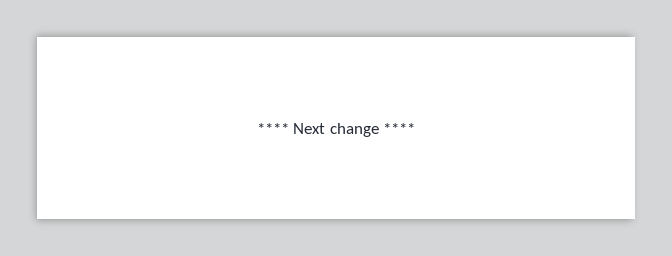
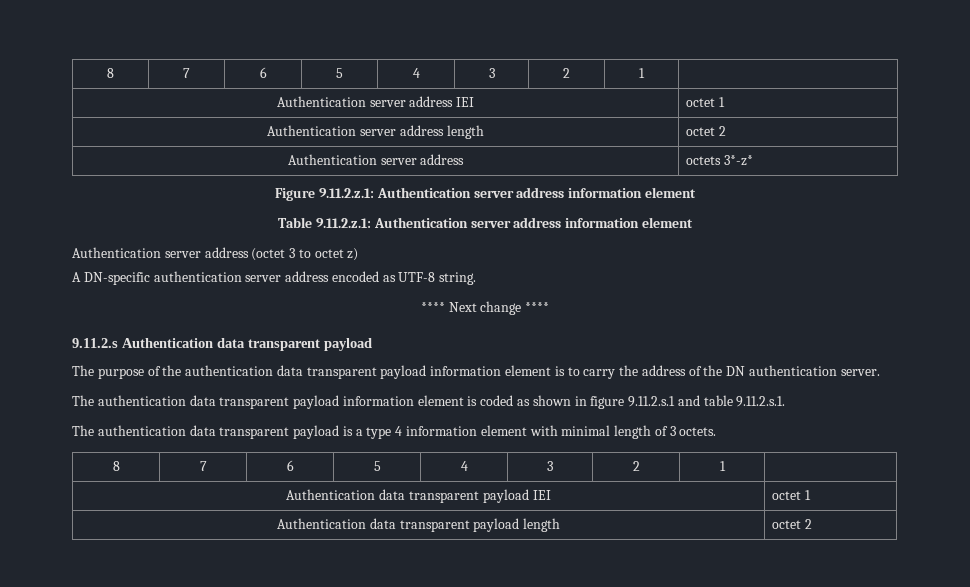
[256,123,416,137] **** Next change **** -> [107,68,114,78] [183,68,190,78] [259,67,267,78] [336,68,343,78] [412,68,420,78] [488,68,495,78] [563,68,570,78] [639,68,645,78] [276,96,475,107] [686,97,726,107] [267,125,484,139] [686,126,727,136] [287,154,465,165] [686,155,754,166] [275,187,696,201] [278,217,693,228] [72,247,359,261] [72,271,477,285] [420,301,550,315] [72,338,372,351] [72,365,880,379] [72,395,786,409] [72,425,717,439] [112,461,120,471] [199,461,207,471] [286,460,294,471] [373,461,381,471] [460,461,468,471] [547,461,553,471] [632,461,640,471] [719,461,726,471] [286,489,551,503] [772,490,812,500] [276,518,561,532] [772,519,813,529] 8 | 7 | 6 | 5 | 4 | 3 | 2 | 1 | // Authentication server address IEI | octet 1 // Authentication server address length | octet 2 // Authentication server address | octets 3*-z* // Figure 9.11.2.z.1: Authentication server address information element // Table 9.11.2.z.1: Authentication server address information element // Authentication server address (octet 3 to octet z) // A DN-specific authentication server address encoded as UTF-8 string. // **** Next change **** // 9.11.2.s Authentication data transparent payload // The purpose of the authentication data transparent payload information element is to carry the address of the DN authentication server. // The authentication data transparent payload information element is coded as shown in figure 9.11.2.s.1 and table 9.11.2.s.1. // The authentication data transparent payload is a type 4 information element with minimal length of 3 octets. // 8 | 7 | 6 | 5 | 4 | 3 | 2 | 1 | // Authentication data transparent payload IEI | octet 1 // Authentication data transparent payload length | octet 2

